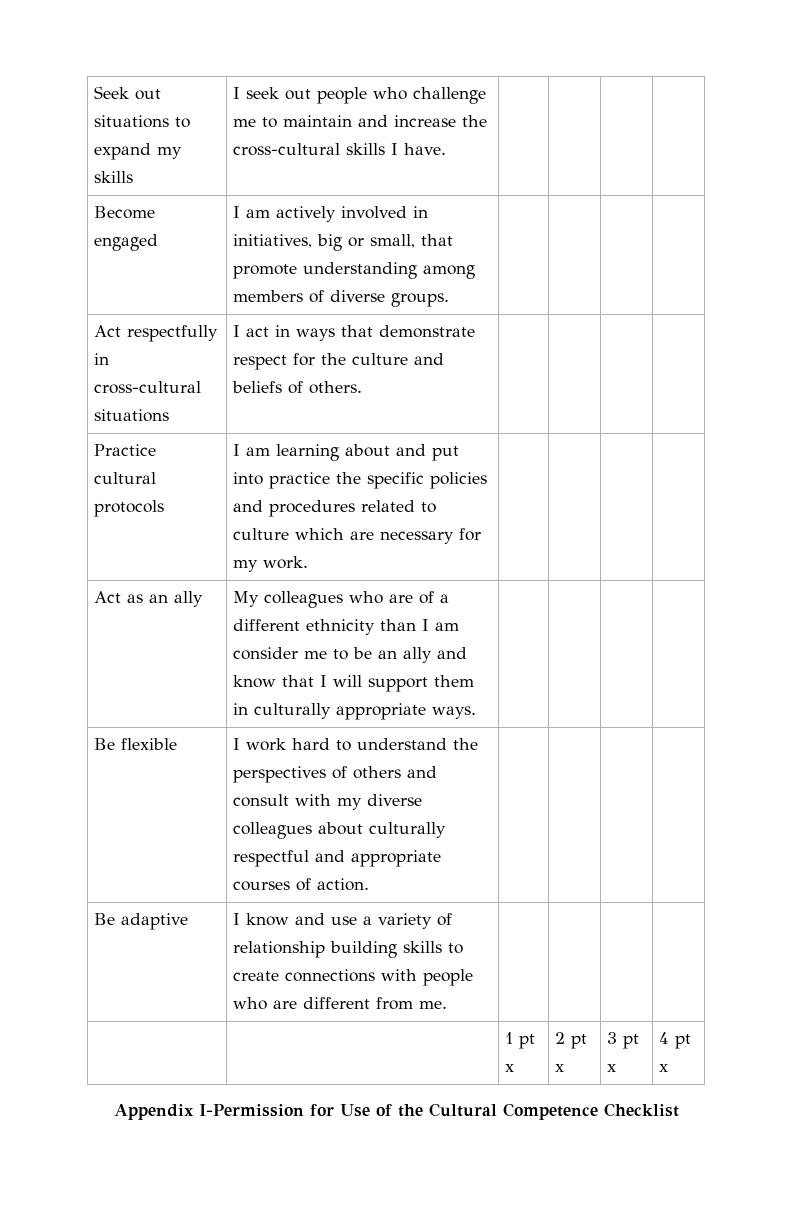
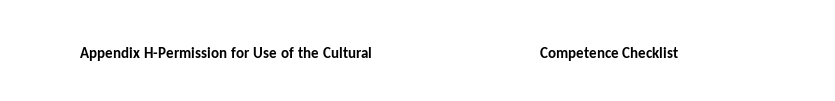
[94,86,162,100] [94,115,191,128] [94,143,183,160] [94,171,134,183] [233,87,487,104] [233,115,488,128] [233,143,447,156] [94,206,156,219] [94,234,159,251] [233,206,429,222] [233,234,454,251] [233,262,476,279] [233,290,450,307] [94,325,219,342] [94,353,110,365] [94,381,202,394] [94,409,170,422] [233,325,476,341] [233,353,445,370] [232,381,363,394] [94,444,157,456] [94,472,157,484] [94,500,165,517] [233,444,460,461] [233,472,488,489] [233,500,437,517] [233,528,482,544] [233,556,309,572] [94,591,204,607] [233,591,450,608] [233,619,460,635] [233,647,468,663] [233,675,475,692] [233,703,477,720] [94,738,178,750] [233,738,479,751] [233,766,438,783] [233,794,423,810] [233,822,447,839] [233,850,442,867] [233,878,370,891] [94,913,189,930] [233,913,453,929] [233,941,464,958] [233,969,474,986] [233,997,448,1010] [505,1032,536,1049] [505,1064,515,1072] [555,1032,588,1049] [555,1064,565,1072] [607,1032,640,1049] [607,1064,617,1072] [659,1032,692,1049] [659,1064,669,1072] [113,1104,304,1120] Seek out situations to expand my skills | I seek out people who challenge me to maintain and increase the cross-cultural skills I have. | | | | // Become engaged | I am actively involved in initiatives, big or small, that promote understanding among members of diverse groups. | | | | // Act respectfully in cross-cultural situations | I act in ways that demonstrate respect for the culture and beliefs of others. | | | | // Practice cultural protocols | I am learning about and put into practice the specific policies and procedures related to culture which are necessary for my work. | | | | // Act as an ally | My colleagues who are of a different ethnicity than I am consider me to be an ally and know that I will support them in culturally appropriate ways. | | | | // Be flexible | I work hard to understand the perspectives of others and consult with my diverse colleagues about culturally respectful and appropriate courses of action. | | | | // Be adaptive | I know and use a variety of relationship building skills to create connections with people who are different from me. | | | | // | | 1 pt x | 2 pt x | 3 pt x | 4 pt x // Appendix I-Permission -> [80,47,228,61] Appendix H-Permission

